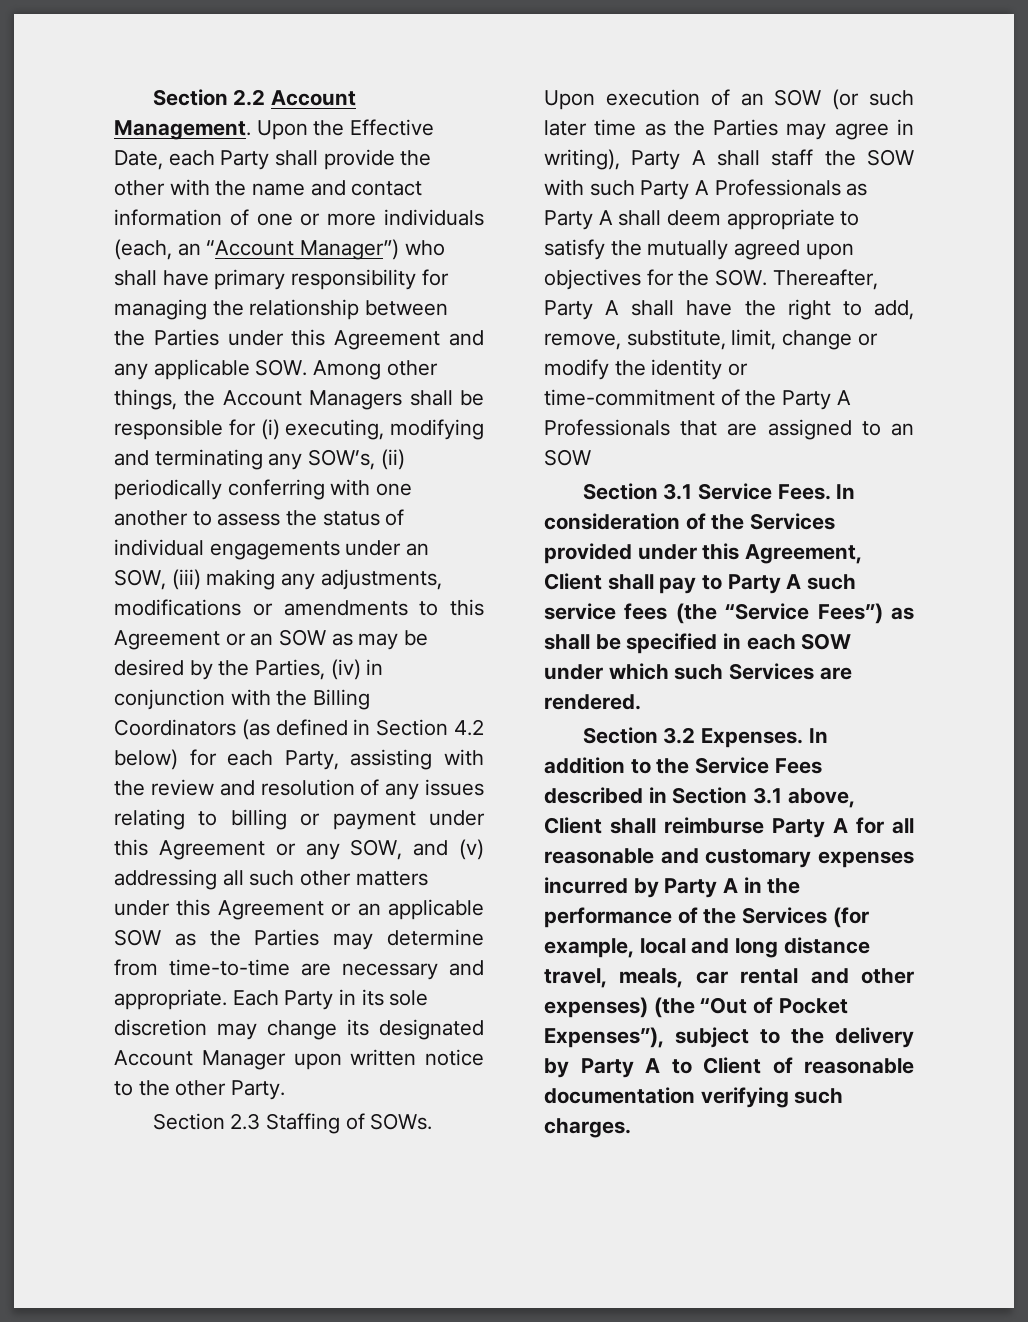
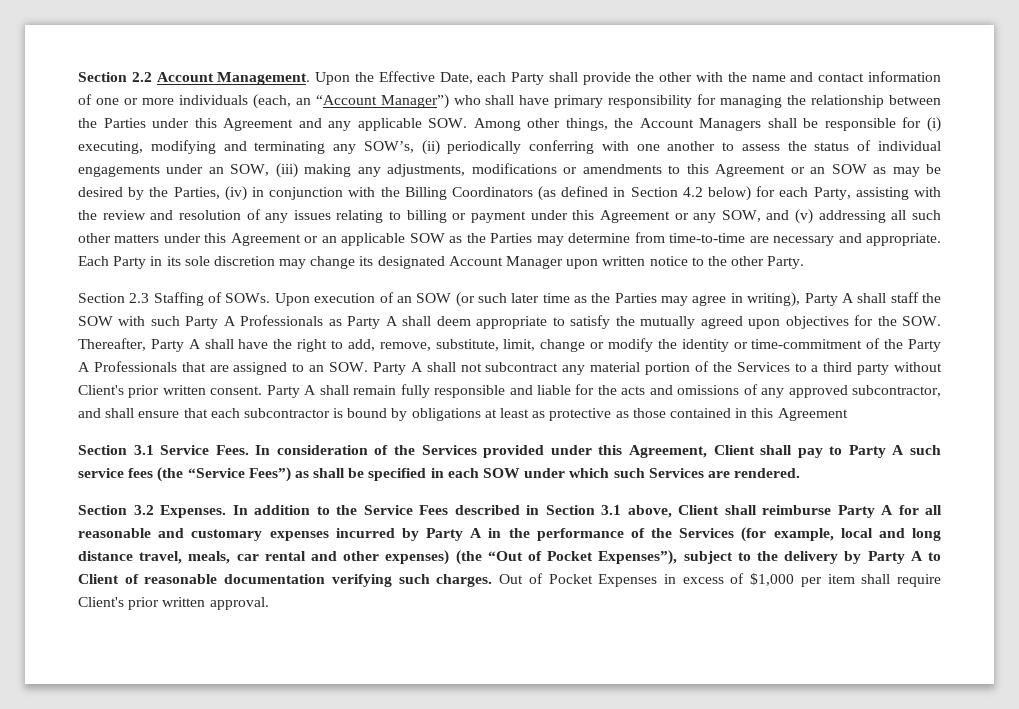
[544,449,591,466] SOW -> [329,361,942,375] [78,384,942,398] [78,408,848,421] SOW. Party A shall not subcontract any material portion of the Services to a third party without Client's prior written consent. Party A shall remain fully responsible and liable for the acts and omissions of any approved subcontractor, and shall ensure that each subcontractor is bound by obligations at least as protective as those contained in this Agreement
(631, 1128) none -> [499,573,941,587] [78,597,269,610] Out of Pocket Expenses in excess of $1,000 per item shall require Client's prior written approval.

